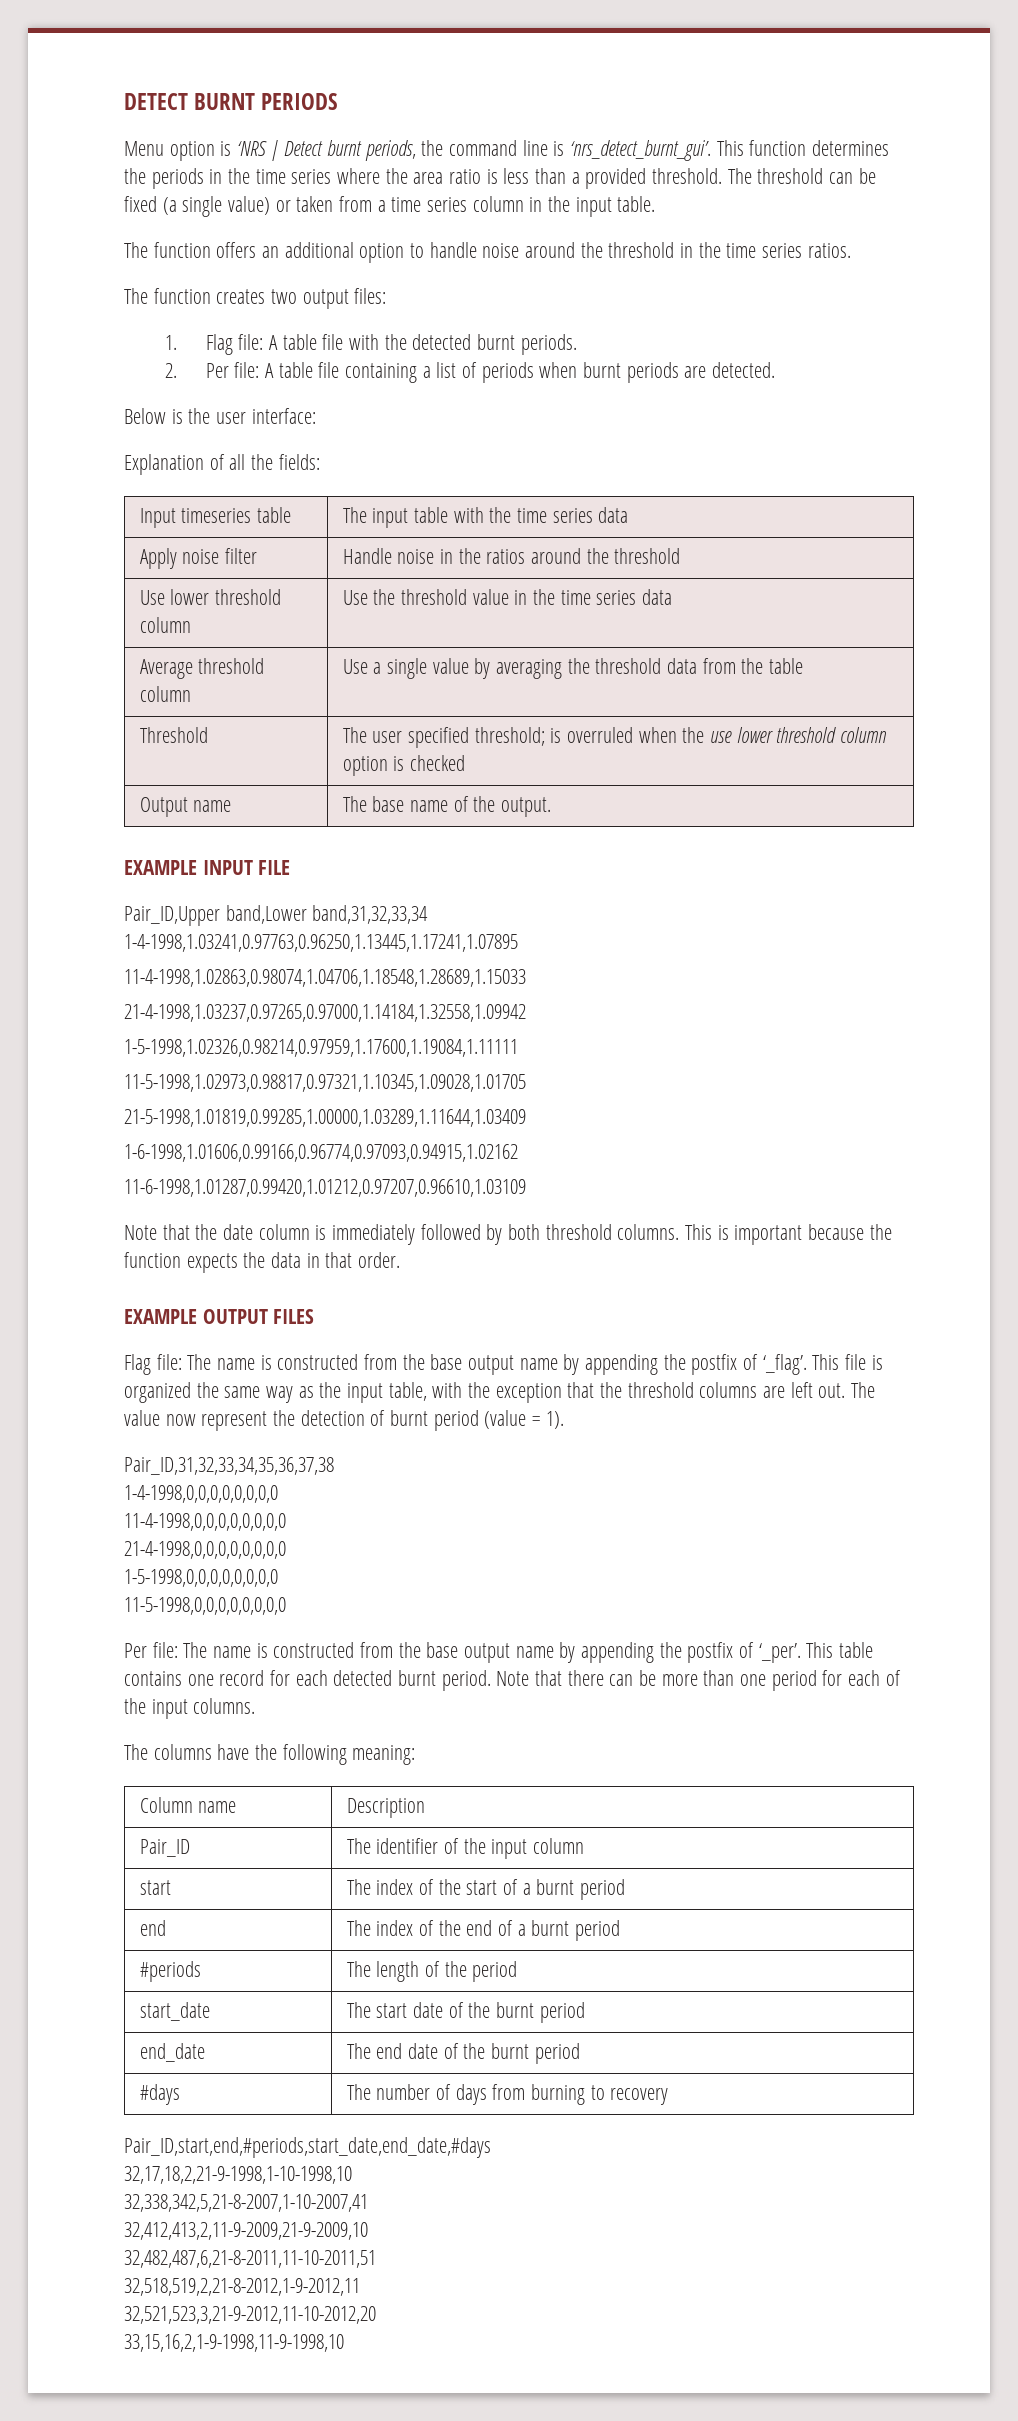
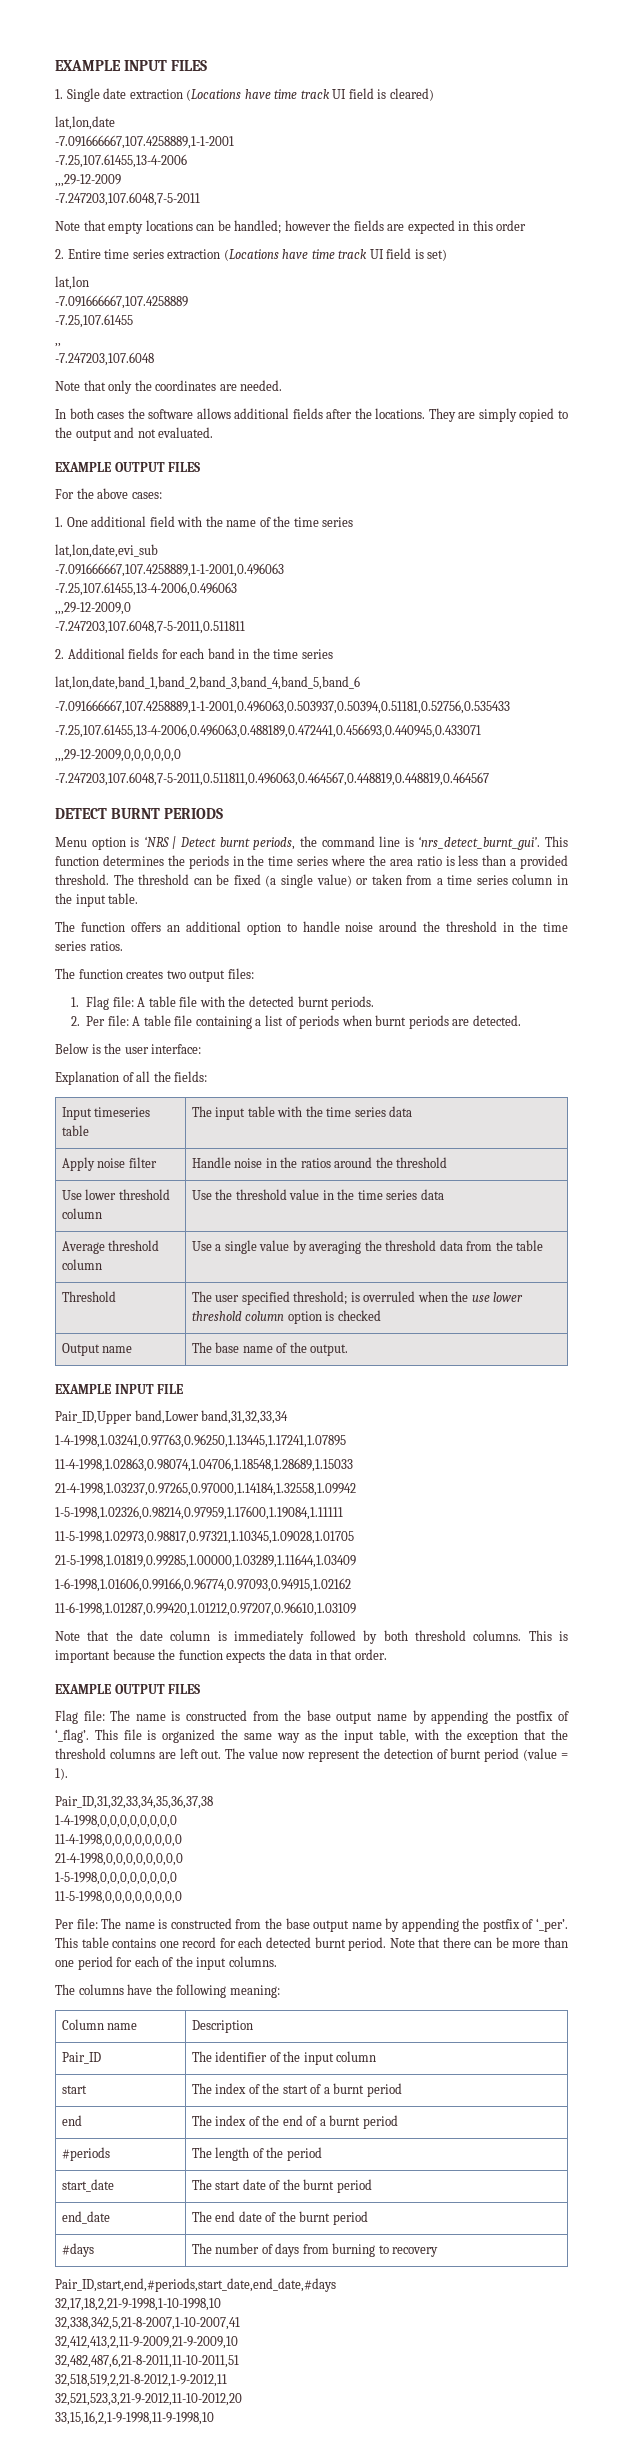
(124, 101) none -> [55,60,208,71] [55,88,434,102] [55,116,115,130] [55,135,234,149] [55,154,187,168] [55,174,121,187] [55,192,200,206] [55,220,527,234] [55,248,448,261] [55,276,89,290] [55,295,188,309] [55,314,133,328] [55,343,61,347] [55,352,154,366] [55,380,283,394] [55,408,569,422] [55,427,214,441] [55,462,201,472] [55,488,162,499] [55,516,354,527] [55,544,158,558] [55,563,284,577] [55,582,237,596] [55,602,131,615] [55,620,245,634] [55,648,333,659] [55,676,360,690] [55,700,510,714] [55,724,481,738] [55,749,181,762] [55,772,489,786] EXAMPLE INPUT FILES // 1. Single date extraction (Locations have time track UI field is cleared) // lat,lon,date // -7.091666667,107.4258889,1-1-2001 // -7.25,107.61455,13-4-2006 // ,,,29-12-2009 // -7.247203,107.6048,7-5-2011 // Note that empty locations can be handled; however the fields are expected in this order // 2. Entire time series extraction (Locations have time track UI field is set) // lat,lon // -7.091666667,107.4258889 // -7.25,107.61455 // ,, // -7.247203,107.6048 // Note that only the coordinates are needed. // In both cases the software allows additional fields after the locations. They are simply copied to the output and not evaluated. // EXAMPLE OUTPUT FILES // For the above cases: // 1. One additional field with the name of the time series // lat,lon,date,evi_sub // -7.091666667,107.4258889,1-1-2001,0.496063 // -7.25,107.61455,13-4-2006,0.496063 // ,,,29-12-2009,0 // -7.247203,107.6048,7-5-2011,0.511811 // 2. Additional fields for each band in the time series // lat,lon,date,band_1,band_2,band_3,band_4,band_5,band_6 // -7.091666667,107.4258889,1-1-2001,0.496063,0.503937,0.50394,0.51181,0.52756,0.535433 // -7.25,107.61455,13-4-2006,0.496063,0.488189,0.472441,0.456693,0.440945,0.433071 // ,,,29-12-2009,0,0,0,0,0,0 // -7.247203,107.6048,7-5-2011,0.511811,0.496063,0.464567,0.448819,0.448819,0.464567 //

